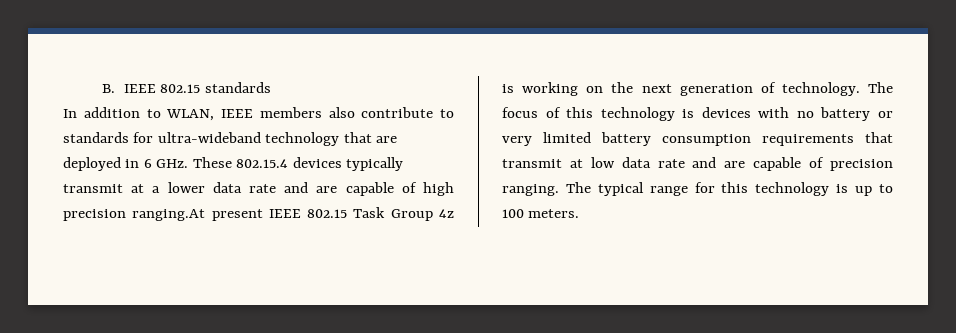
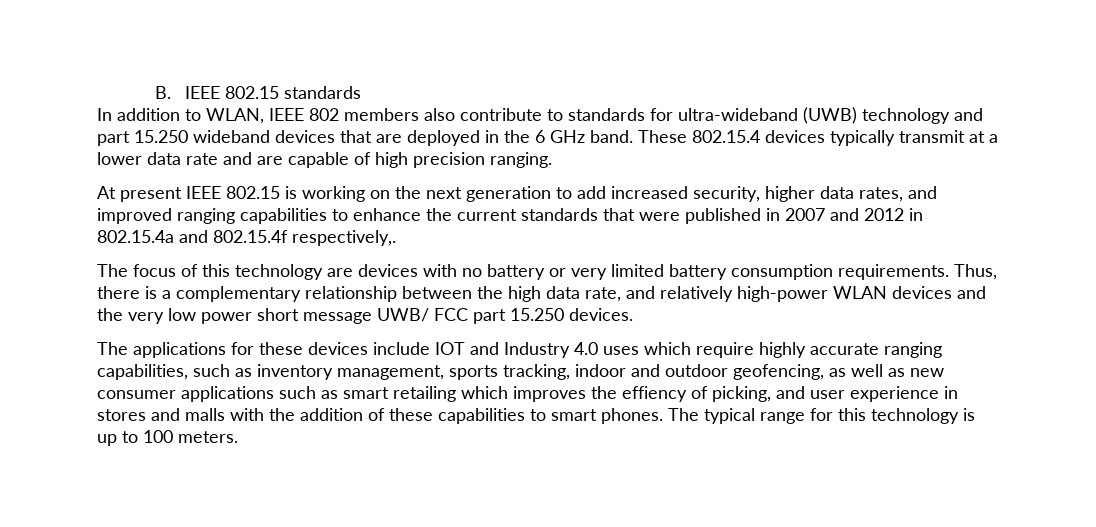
(253, 113) none -> [309,108,339,121] 802
[265,132,398,146] [63,157,189,171] technology that are deployed in 6 GHz. -> [803,107,983,124] [97,130,633,146] (UWB) technology and part 15.250 wideband devices that are deployed in the 6 GHz band.
[132,209,206,221] ranging.At -> [490,152,552,168] [97,186,116,199] ranging. // At
[353,207,454,221] Task Group 4z -> (280, 192) none
[760,82,860,96] of technology. -> [556,186,937,202] [97,208,923,224] [97,230,396,246] to add increased security, higher data rates, and improved ranging capabilities to enhance the current standards that were published in 2007 and 2012 in 802.15.4a and 802.15.4f respectively,. //
[682,109,695,118] is -> [327,268,353,277] are
[762,132,893,146] [502,157,893,171] [502,184,559,196] requirements that transmit at low data rate and are capable of precision ranging. -> [838,264,997,280] [97,286,986,302] [97,308,633,324] [97,342,942,358] [97,364,944,380] [97,386,958,402] [97,408,663,424] requirements. Thus, there is a complementary relationship between the high data rate, and relatively high-power WLAN devices and the very low power short message UWB/ FCC part 15.250 devices. // The applications for these devices include IOT and Industry 4.0 uses which require highly accurate ranging capabilities, such as inventory management, sports tracking, indoor and outdoor geofencing, as well as new consumer applications such as smart retailing which improves the effiency of picking, and user experience in stores and malls with the addition of these capabilities to smart phones.

